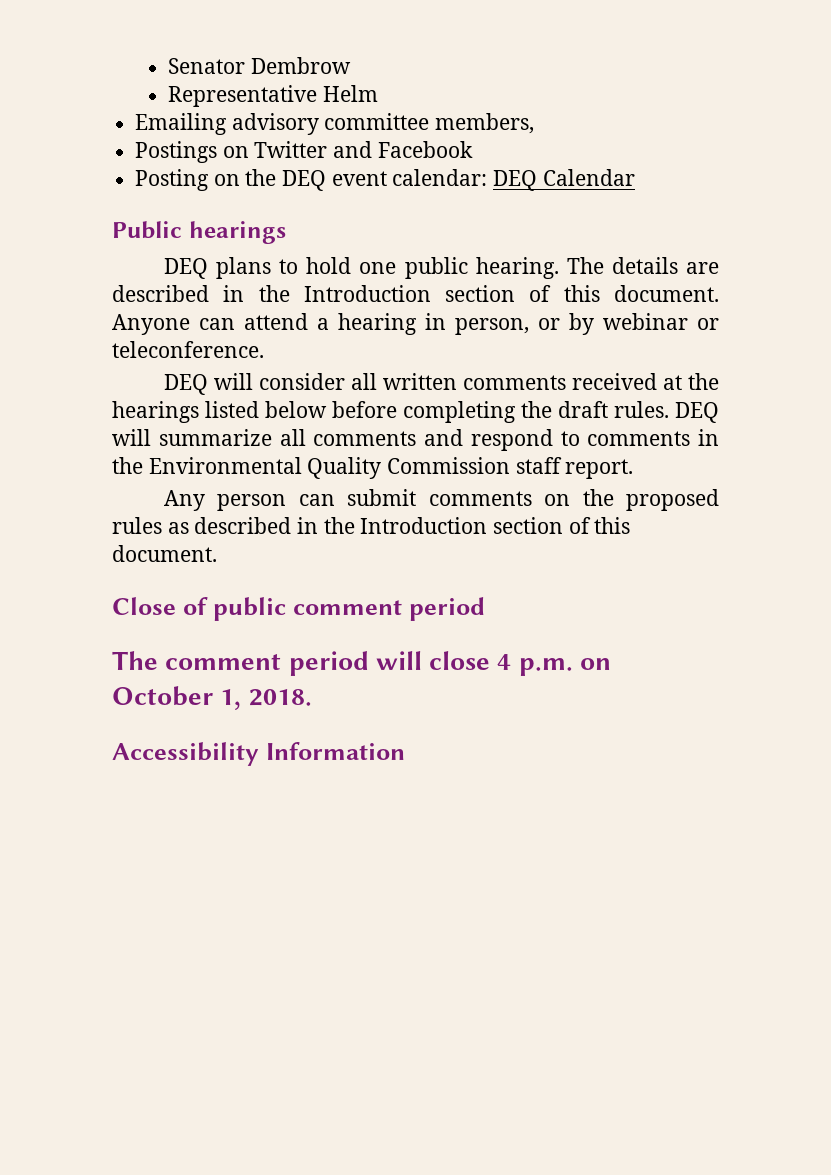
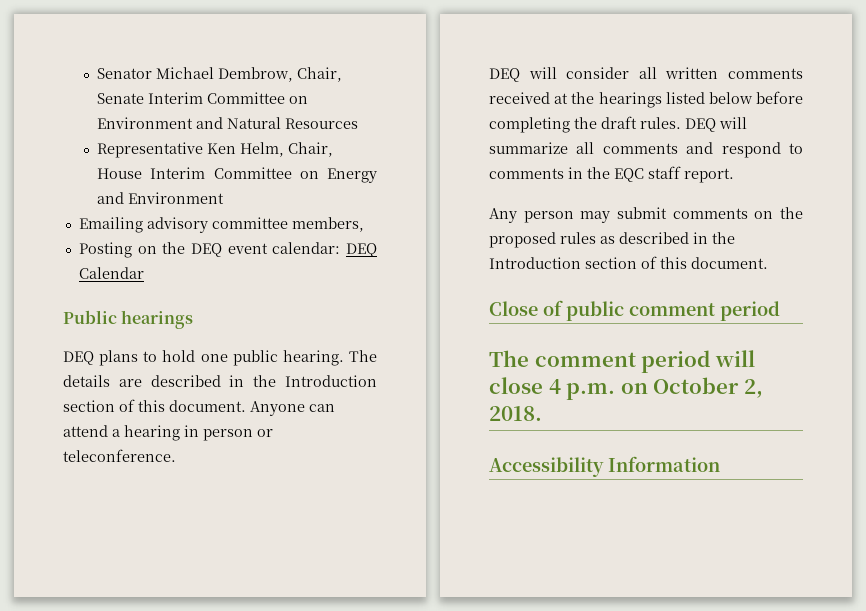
[250,57,351,74] [167,85,378,107] Dembrow // Representative Helm -> [156,67,343,82] [97,92,309,104] [97,117,359,129] [97,142,334,158] [97,167,377,183] [97,192,225,204] Michael Dembrow, Chair, Senate Interim Committee on Environment and Natural Resources // Representative Ken Helm, Chair, House Interim Committee on Energy and Environment
[135,141,473,163] // Postings on Twitter and Facebook -> (364, 224) none
[455,313,688,335] person, or by webinar -> [203,429,253,441] person
[148,457,511,479] Environmental Quality Commission -> [614,168,644,182] EQC
[298,494,335,506] can -> [580,211,611,223] may
[220,689,242,710] 1, -> [743,379,763,398] 2,

